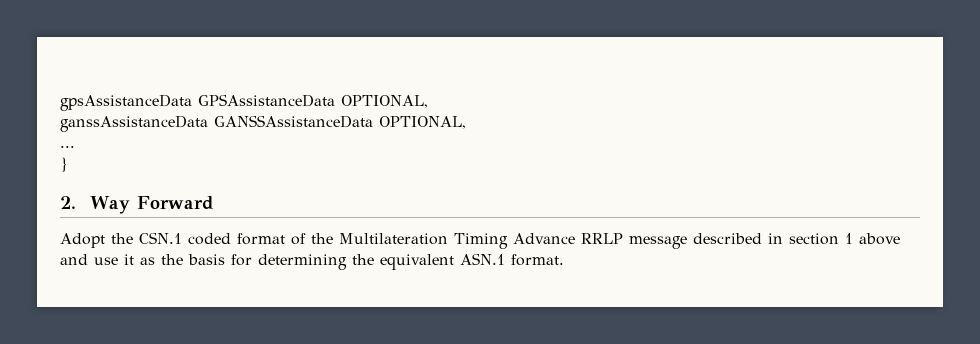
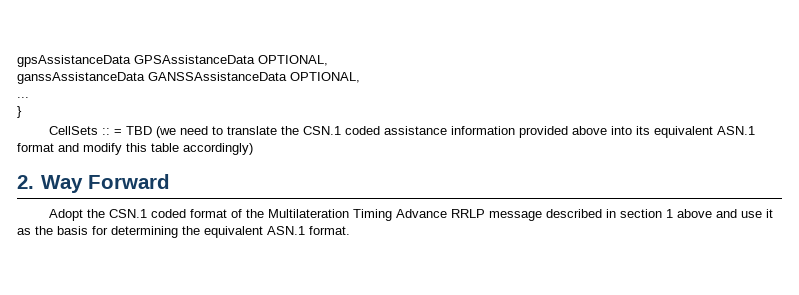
(68, 164) none -> [48,126,755,138] [17,143,253,155] // CellSets :: = TBD (we need to translate the CSN.1 coded assistance information provided above into its equivalent ASN.1 format and modify this table accordingly)

